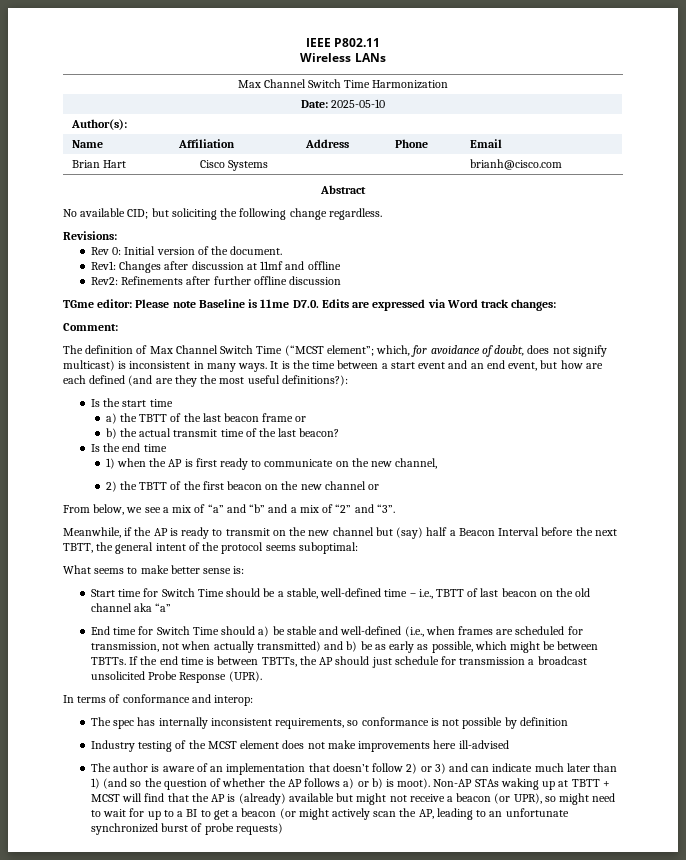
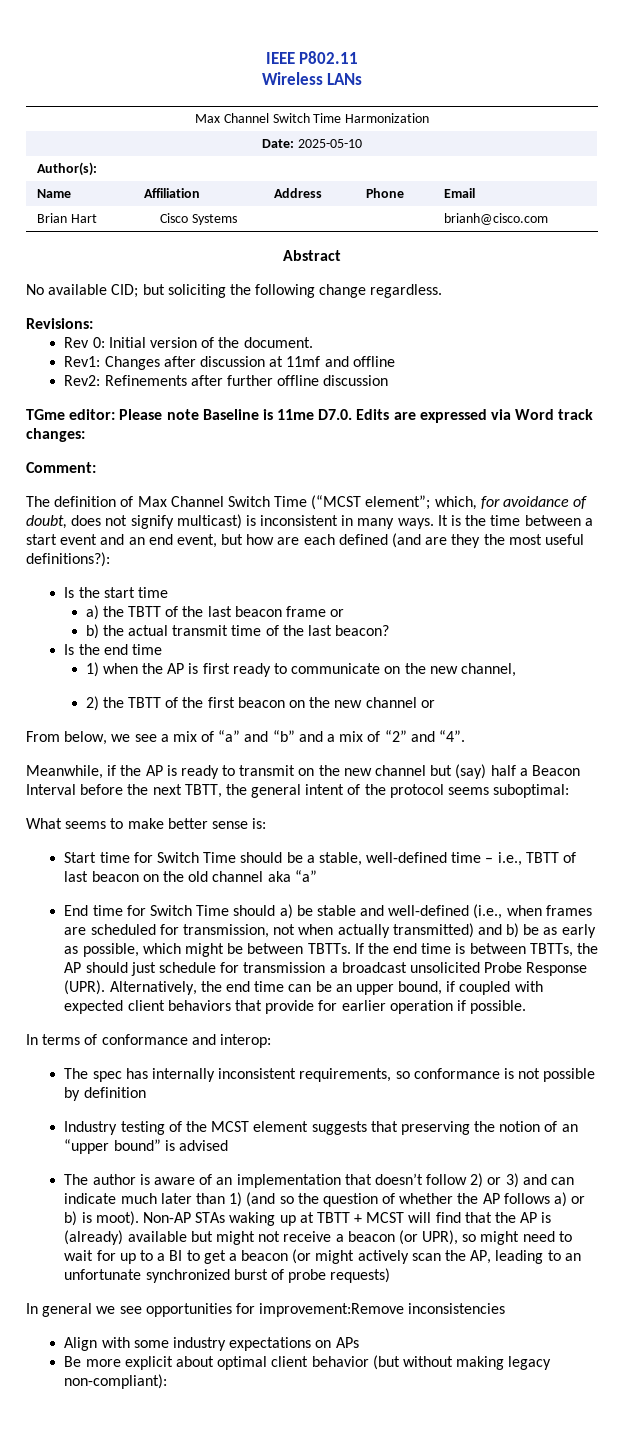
[376,504,395,513] “3”. -> [438,730,465,742] “4”.
(262, 676) none -> [109,981,543,995] [64,1000,527,1014] Alternatively, the end time can be an upper bound, if coupled with expected client behaviors that provide for earlier operation if possible.
[282,740,509,752] does not make improvements here ill-advised -> [311,1121,578,1135] [64,1139,228,1154] suggests that preserving the notion of an “upper bound” is advised
(283, 829) none -> [26,1303,506,1317] [64,1337,359,1351] [64,1355,552,1370] [64,1374,168,1389] // In general we see opportunities for improvement:Remove inconsistencies // Align with some industry expectations on APs // Be more explicit about optimal client behavior (but without making legacy non-compliant):

